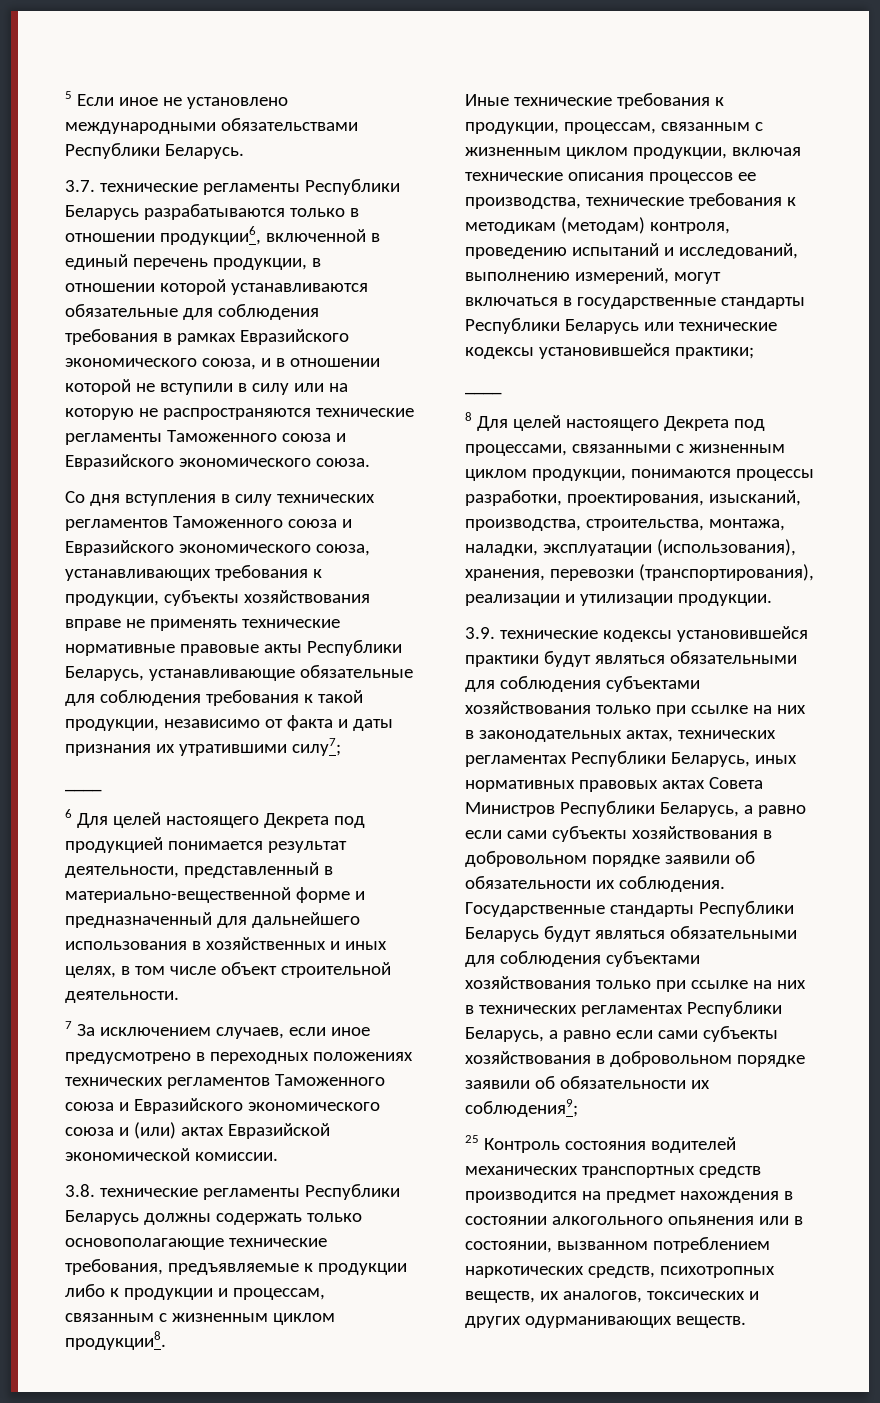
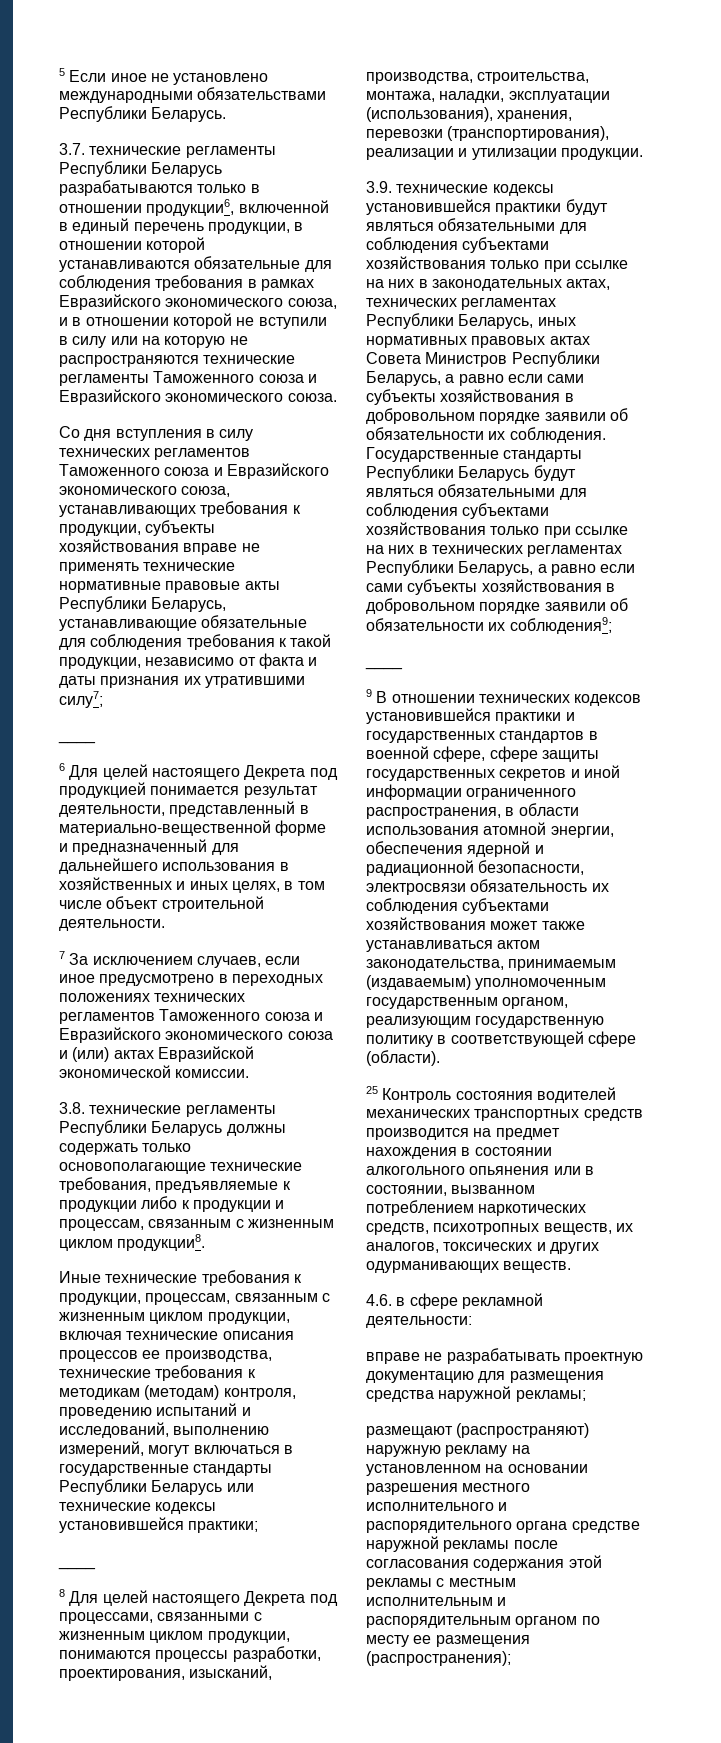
(578, 1108) none -> [365,666,403,670] [366,689,642,706] [366,708,575,724] [366,731,598,743] [366,746,599,762] [366,765,620,781] [366,784,577,800] [366,803,579,819] [366,822,614,838] [366,841,544,857] [366,860,585,876] [366,879,609,895] [366,898,550,914] [366,917,585,930] [366,940,541,952] [366,959,617,971] [366,975,607,990] [366,997,569,1009] [366,1016,605,1028] [366,1031,636,1047] [366,1050,440,1066] // ____ // 9 В отношении технических кодексов установившейся практики и государственных стандартов в военной сфере, сфере защиты государственных секретов и иной информации ограниченного распространения, в области использования атомной энергии, обеспечения ядерной и радиационной безопасности, электросвязи обязательность их соблюдения субъектами хозяйствования может также устанавливаться актом законодательства, принимаемым (издаваемым) уполномоченным государственным органом, реализующим государственную политику в соответствующей сфере (области).
(746, 1322) none -> [366,1293,543,1309] [366,1316,472,1328] [366,1348,643,1364] [366,1371,604,1383] [366,1386,586,1402] [366,1423,590,1438] [366,1445,530,1457] [366,1464,588,1476] [366,1483,531,1495] [366,1502,508,1511] [366,1521,640,1533] [366,1536,558,1552] [366,1555,602,1571] [366,1578,516,1590] [366,1597,507,1606] [366,1616,600,1628] [366,1635,530,1647] [366,1651,511,1666] // 4.6. в сфере рекламной деятельности: // вправе не разрабатывать проектную документацию для размещения средства наружной рекламы; // размещают (распространяют) наружную рекламу на установленном на основании разрешения местного исполнительного и распорядительного органа средстве наружной рекламы после согласования содержания этой рекламы с местным исполнительным и распорядительным органом по месту ее размещения (распространения);

